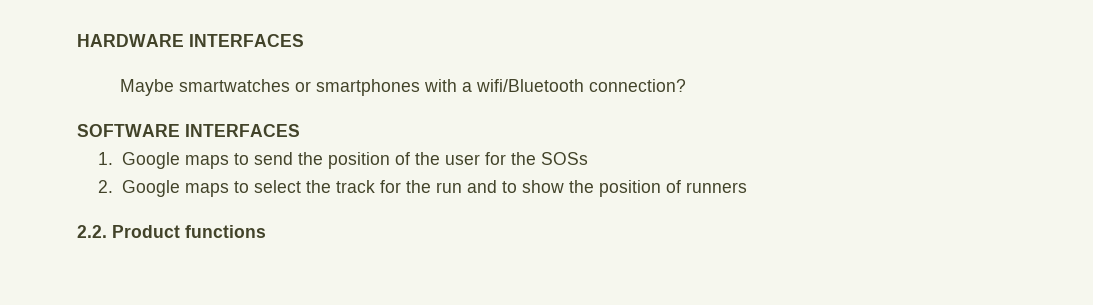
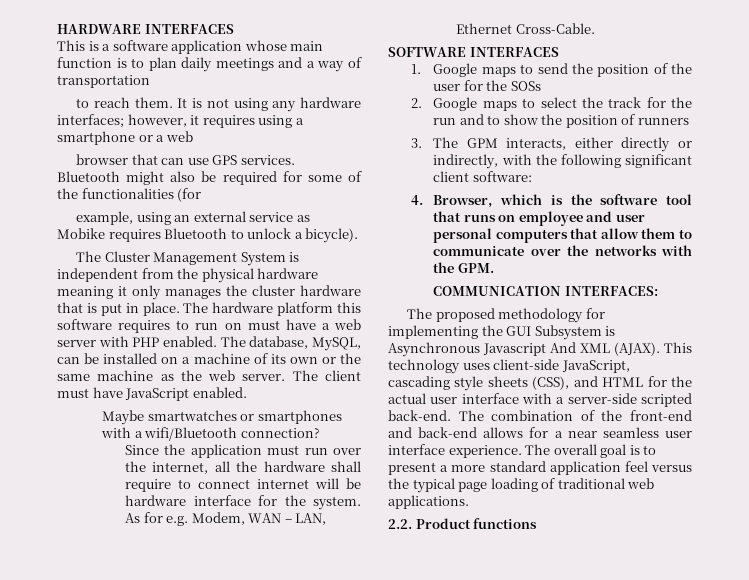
(304, 40) none -> [57,40,324,54] [57,57,362,72] [57,75,150,88] [76,97,362,112] [57,114,304,128] [57,131,193,145] [76,154,295,165] [57,171,362,185] [57,188,202,202] [76,211,310,225] [57,228,359,243] [76,251,300,266] [57,268,319,283] [57,285,361,300] [57,302,361,316] [57,319,361,333] [57,336,361,351] [57,353,361,364] [57,370,361,381] [57,387,247,401] // This is a software application whose main function is to plan daily meetings and a way of transportation // to reach them. It is not using any hardware interfaces; however, it requires using a smartphone or a web // browser that can use GPS services. Bluetooth might also be required for some of the functionalities (for // example, using an external service as Mobike requires Bluetooth to unlock a bicycle). // The Cluster Management System is independent from the physical hardware meaning it only manages the cluster hardware that is put in place. The hardware platform this software requires to run on must have a web server with PHP enabled. The database, MySQL, can be installed on a machine of its own or the same machine as the web server. The client must have JavaScript enabled.
(686, 85) none -> [125,444,361,458] [125,461,361,474] [125,478,361,492] [125,495,362,510] [125,512,327,526] [456,23,595,34] // Since the application must run over the internet, all the hardware shall require to connect internet will be hardware interface for the system. As for e.g. Modem, WAN – LAN, Ethernet Cross-Cable.
(748, 187) none -> [410,137,692,152] [433,154,692,169] [433,171,532,182] [410,194,692,208] [433,211,645,226] [433,228,692,243] [433,245,692,256] [433,262,494,273] [433,286,658,296] [407,308,605,323] [388,325,616,340] [388,342,692,357] [388,359,630,374] [388,376,692,391] [388,393,692,407] [388,410,692,421] [388,427,692,438] [388,444,657,458] [388,461,692,475] [388,478,655,493] [388,495,469,509] // 3. The GPM interacts, either directly or indirectly, with the following significant client software: // 4. Browser, which is the software tool that runs on employee and user personal computers that allow them to communicate over the networks with the GPM. // COMMUNICATION INTERFACES: // The proposed methodology for implementing the GUI Subsystem is Asynchronous Javascript And XML (AJAX). This technology uses client-side JavaScript, cascading style sheets (CSS), and HTML for the actual user interface with a server-side scripted back-end. The combination of the front-end and back-end allows for a near seamless user interface experience. The overall goal is to present a more standard application feel versus the typical page loading of traditional web applications.

